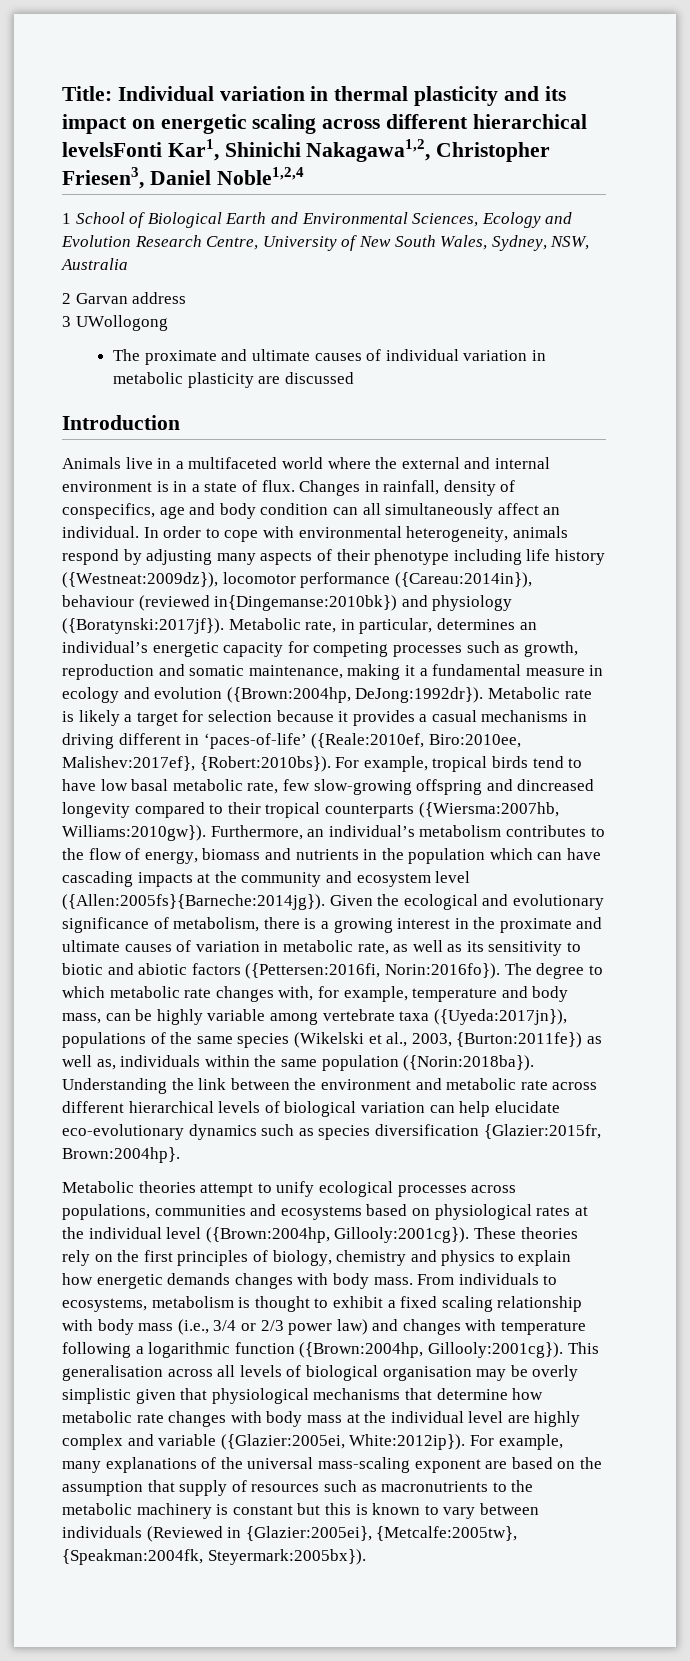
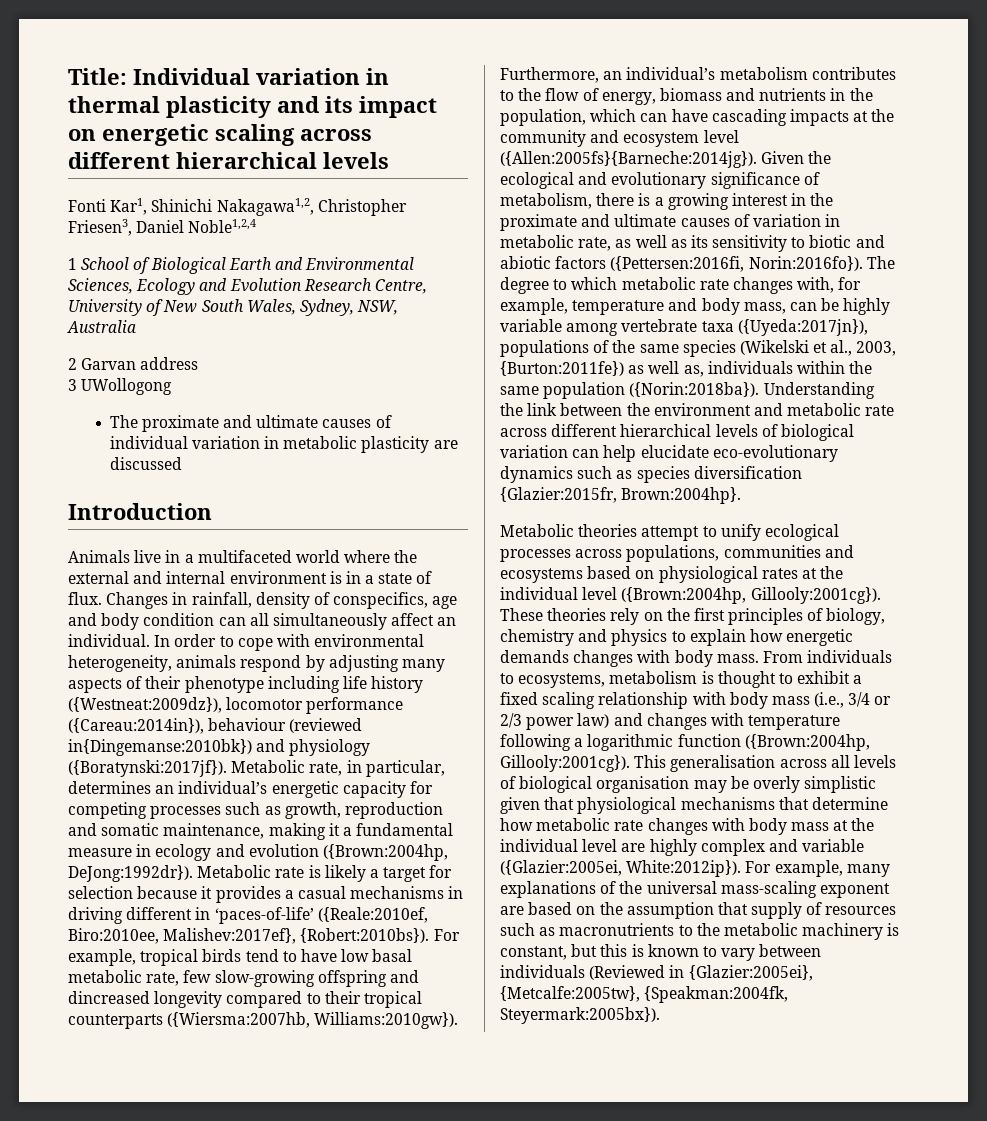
[62,142,162,157] levelsFonti -> [323,152,389,169] [68,199,106,212] levels // Fonti
[408,848,486,864] population -> [500,109,586,126] population,
[232,1505,293,1515] constant -> [500,946,567,960] constant,

